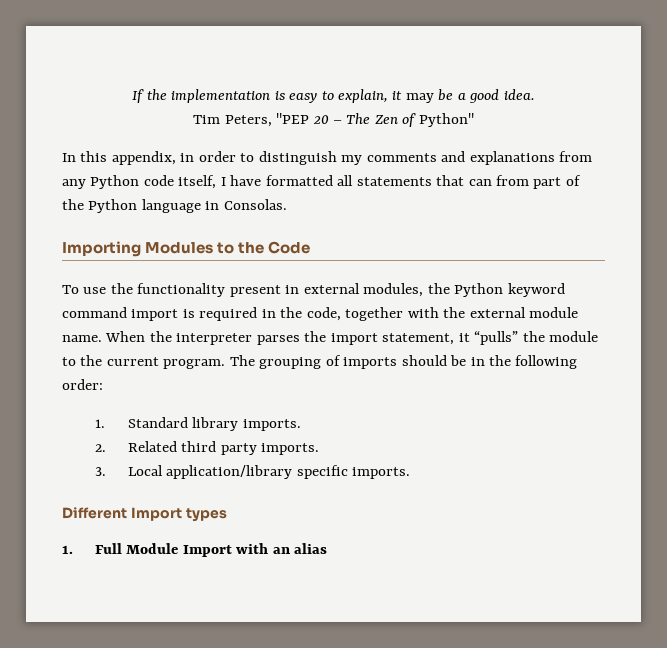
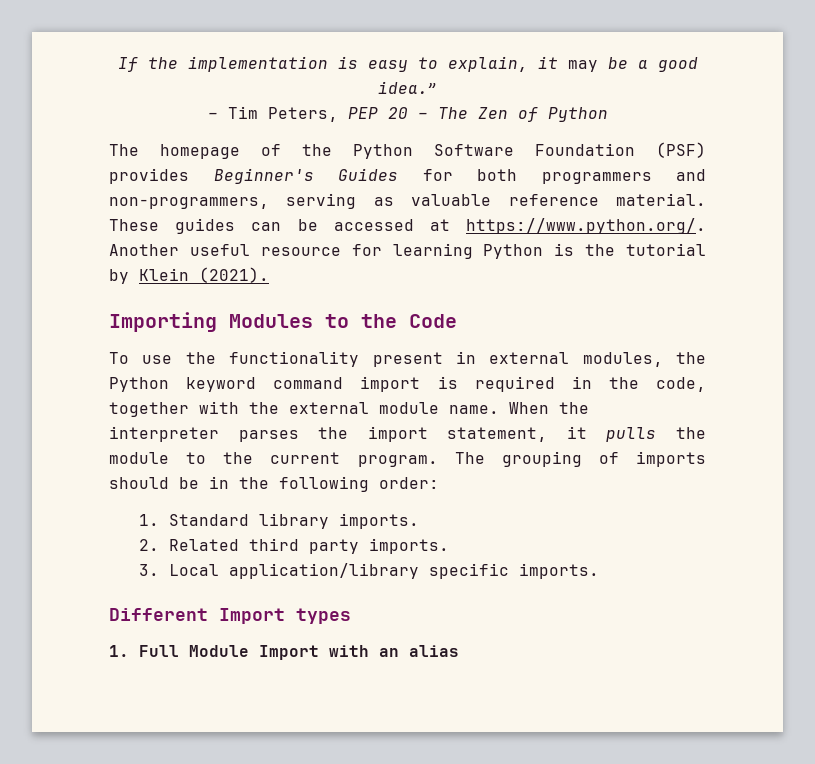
[503,89,535,100] idea. // -> [377,81,438,94] [207,112,218,119] idea.” // –
[276,113,310,124] "PEP -> [347,107,378,119] PEP
[418,113,474,127] [62,151,593,165] [62,175,581,189] [62,199,287,213] Python" // In this appendix, in order to distinguish my comments and explanations from any Python code itself, I have formatted all statements that can from part of the Python language in Consolas. -> [547,107,608,122] [109,142,706,159] [109,168,706,184] [109,193,706,209] [109,218,706,234] [109,243,706,259] [109,267,269,284] Python // The homepage of the Python Software Foundation (PSF) provides Beginner's Guides for both programmers and non-programmers, serving as valuable reference material. These guides can be accessed at https://www.python.org/. Another useful resource for learning Python is the tutorial by Klein (2021).
[474,331,519,345] “pulls” -> [606,427,657,442] pulls

